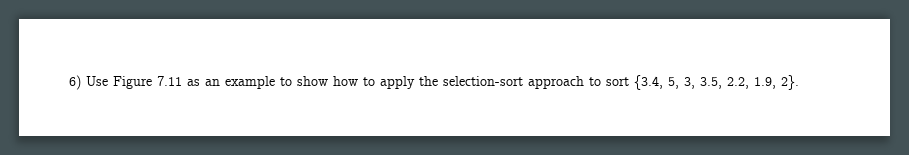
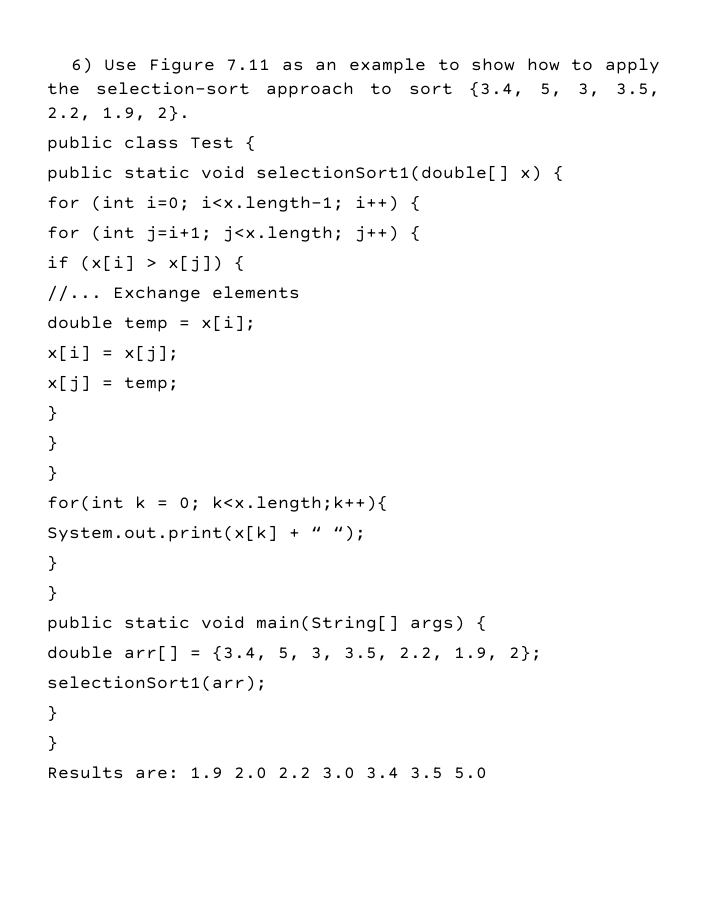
(799, 82) none -> [47,135,256,152] [47,165,564,182] [47,195,421,212] [47,225,421,242] [47,255,245,272] [47,285,300,302] [47,315,256,332] [47,345,179,362] [47,375,179,392] [47,405,58,421] [47,435,58,451] [47,465,58,481] [47,495,388,512] [47,525,366,542] [47,555,58,571] [47,585,58,601] [47,615,487,632] [47,645,542,661] [47,675,267,692] [47,705,58,721] [47,735,58,751] [47,766,487,779] // public class Test { // public static void selectionSort1(double[] x) { // for (int i=0; i<x.length-1; i++) { // for (int j=i+1; j<x.length; j++) { // if (x[i] > x[j]) { // //... Exchange elements // double temp = x[i]; // x[i] = x[j]; // x[j] = temp; // } // } // } // for(int k = 0; k<x.length;k++){ // System.out.print(x[k] + “ “); // } // } // public static void main(String[] args) { // double arr[] = {3.4, 5, 3, 3.5, 2.2, 1.9, 2}; // selectionSort1(arr); // } // } // Results are: 1.9 2.0 2.2 3.0 3.4 3.5 5.0

